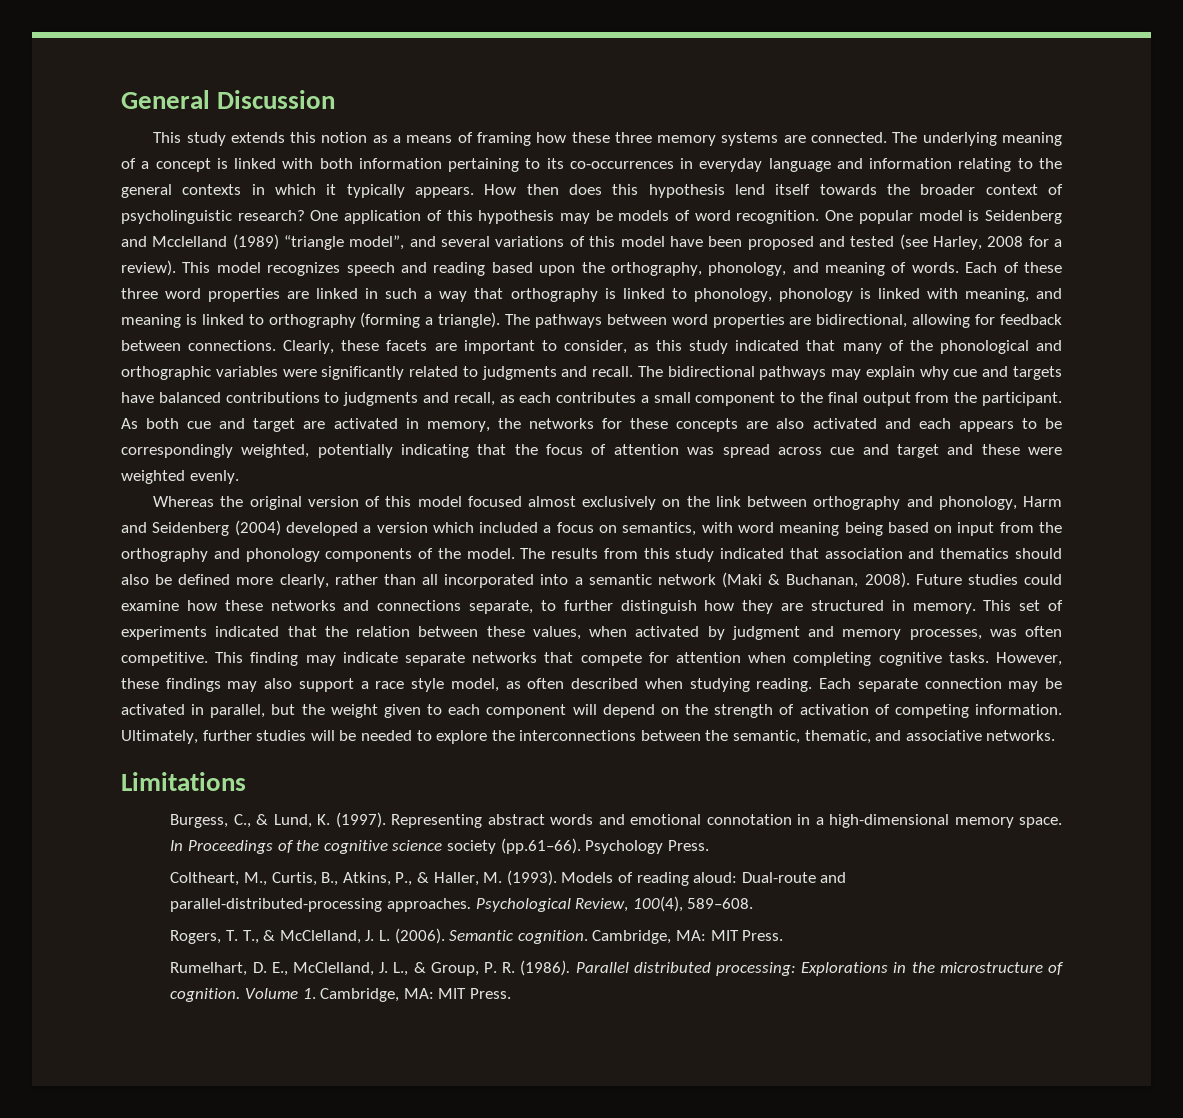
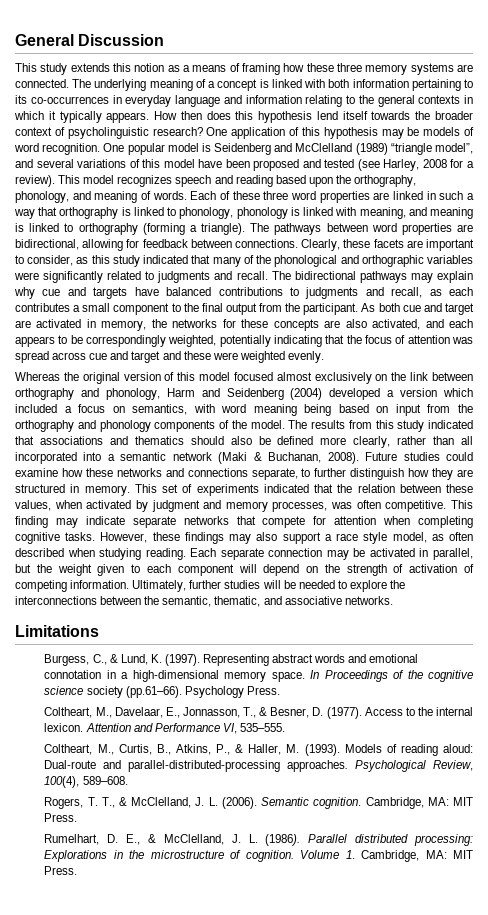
[152,236,228,247] Mcclelland -> [295,143,353,152] McClelland
[812,418,877,429] activated -> [372,319,421,330] activated,
[824,548,903,559] association -> [39,436,103,445] associations
(709, 845) none -> [44,707,474,719] [44,723,285,734] // Coltheart, M., Davelaar, E., Jonnasson, T., & Besner, D. (1977). Access to the internal lexicon. Attention and Performance VI, 535–555.
[293,962,516,976] McClelland, J. L., & Group, P. R. -> [147,834,258,845] & McClelland, J. L.

